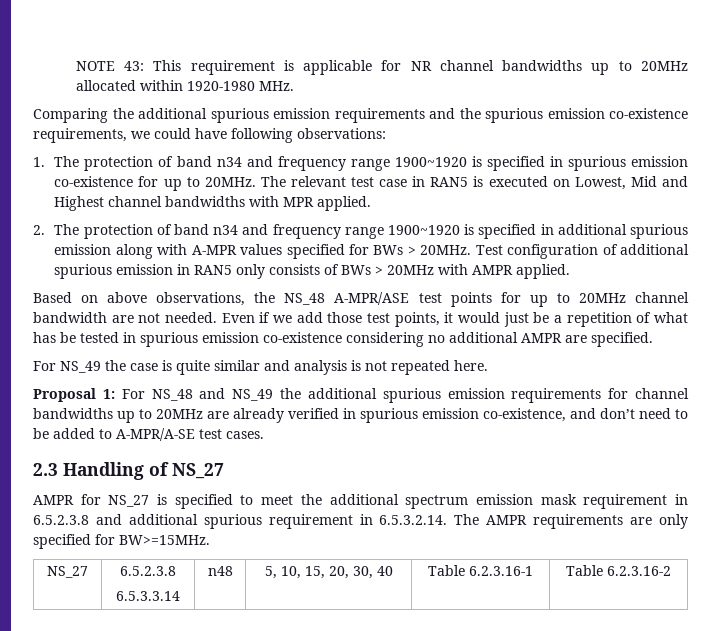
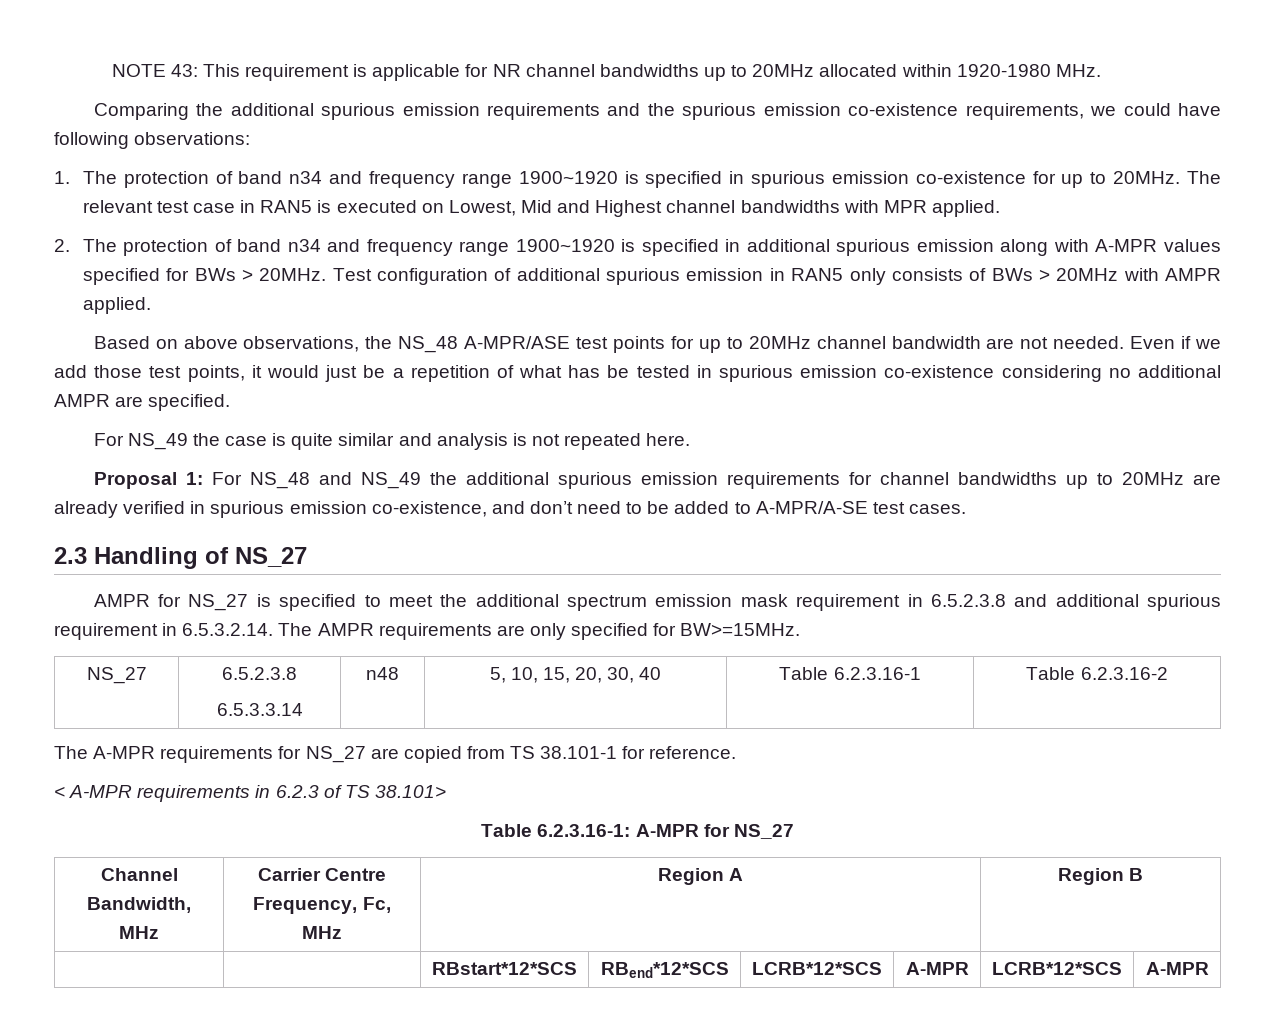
(671, 571) none -> [54,746,737,763] [54,785,446,802] [481,824,794,839] [100,868,178,881] [87,897,191,913] [119,926,159,939] [257,868,387,881] [253,897,391,914] [302,926,342,939] [657,868,744,885] [1057,868,1144,885] [432,962,577,975] [600,962,729,978] [752,962,882,975] [905,962,969,975] [992,962,1122,975] [1145,962,1209,975] // The A-MPR requirements for NS_27 are copied from TS 38.101-1 for reference. // < A-MPR requirements in 6.2.3 of TS 38.101> // Table 6.2.3.16-1: A-MPR for NS_27 // Channel Bandwidth, MHz | Carrier Centre Frequency, Fc, MHz | Region A | Region B // | | RBstart*12*SCS | RBend*12*SCS | LCRB*12*SCS | A-MPR | LCRB*12*SCS | A-MPR

